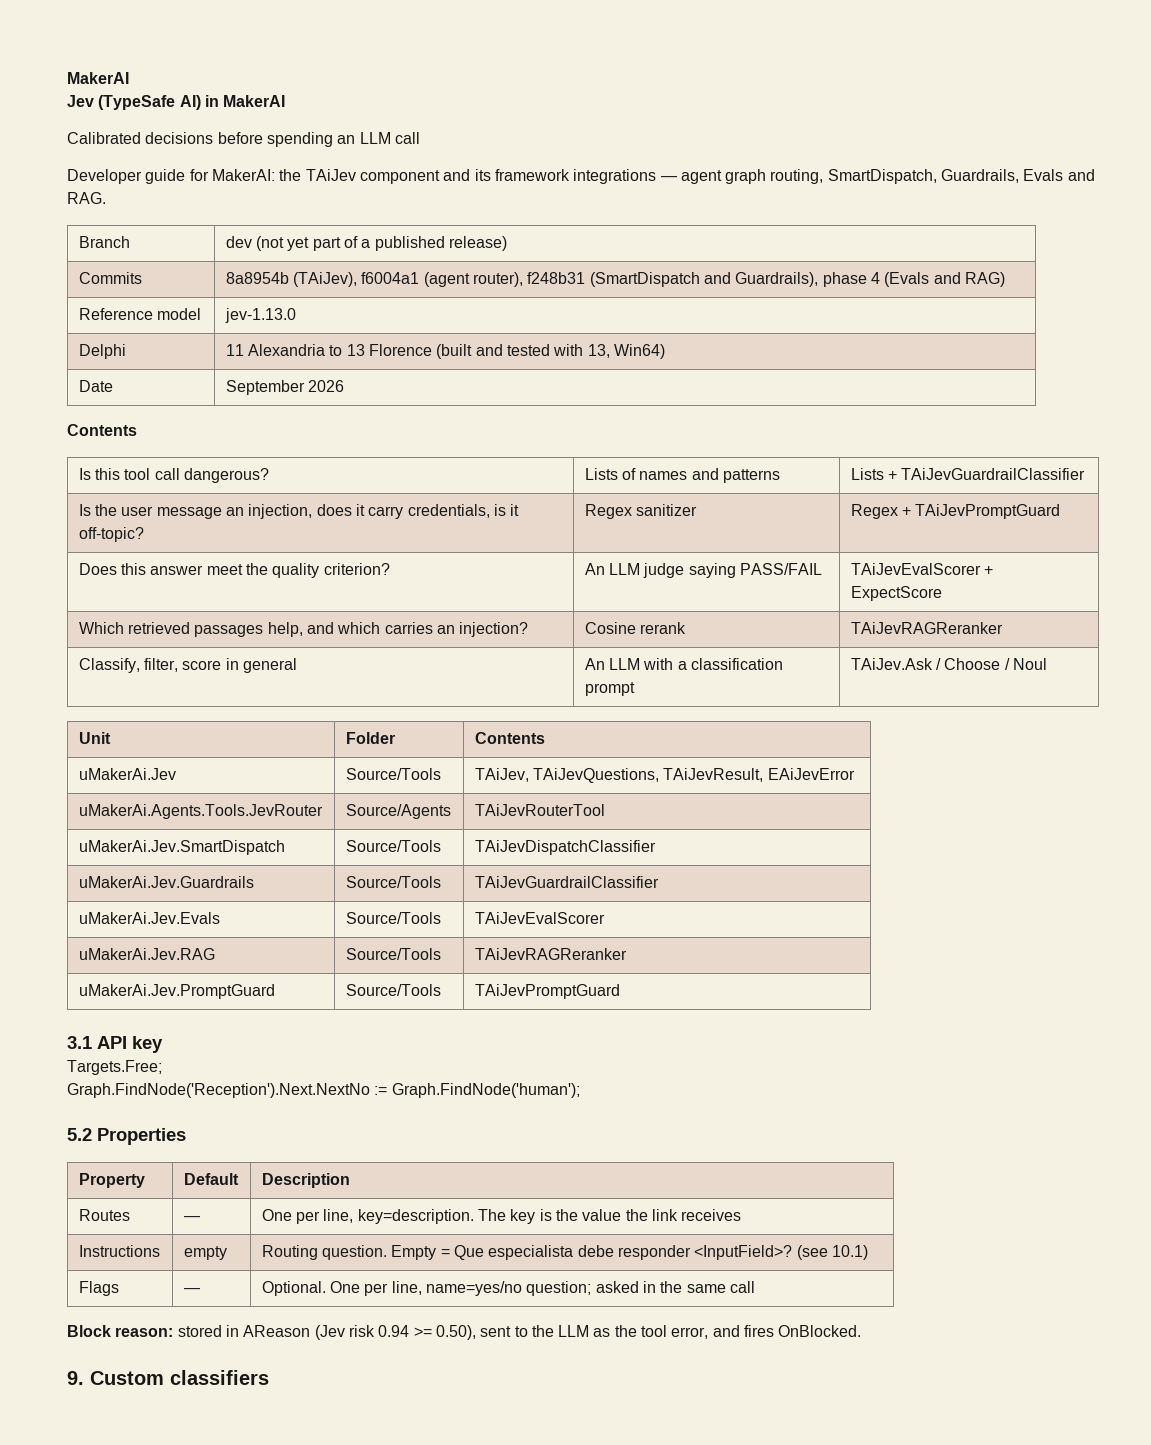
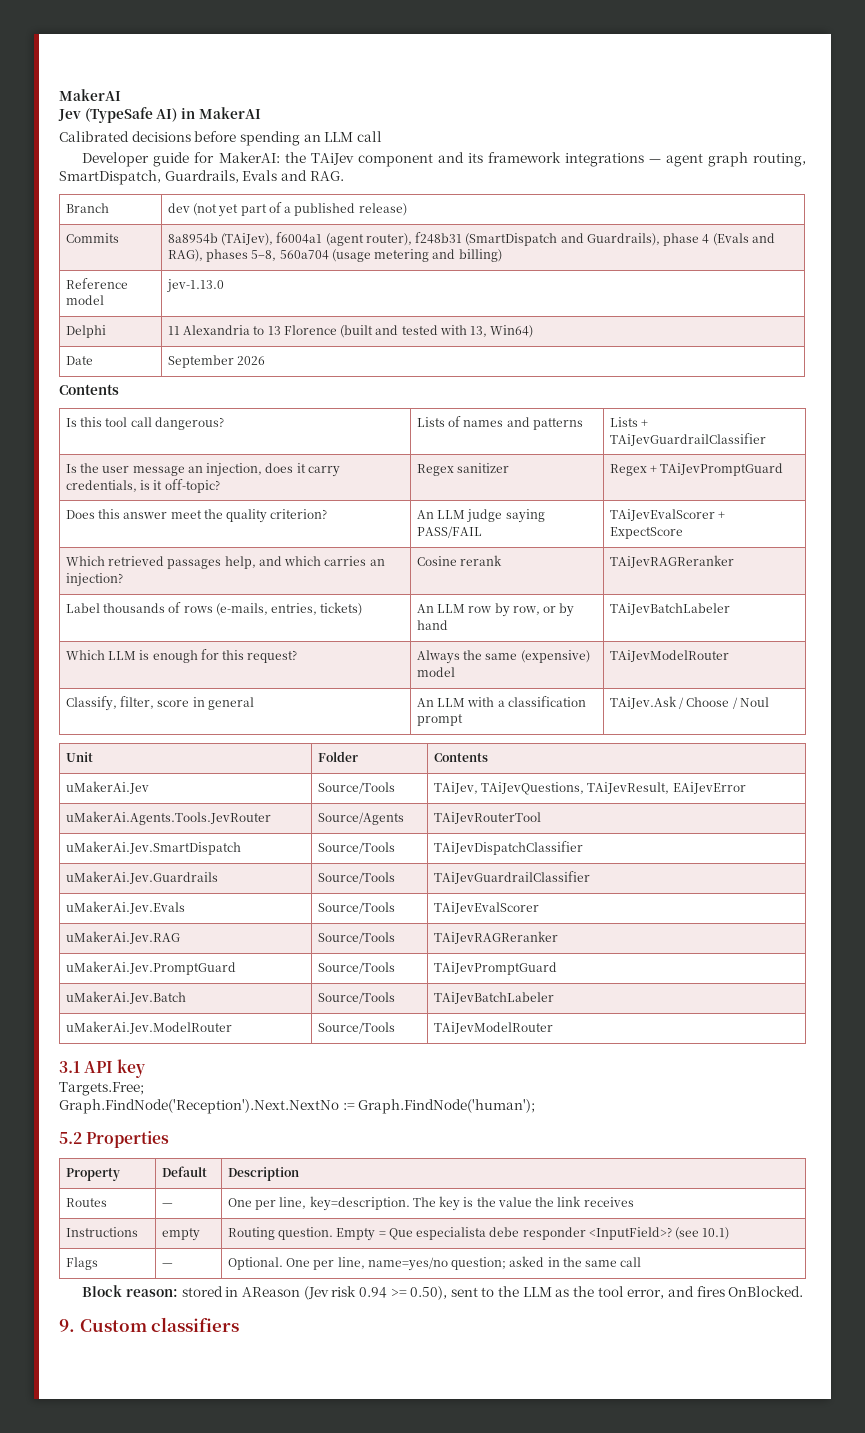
[964,272,1005,287] RAG) -> [167,249,502,262] RAG), phases 5–8, 560a704 (usage metering and billing)
(1003, 628) none -> [65,602,363,616] [416,603,575,617] [416,620,448,630] [609,603,730,615] [65,649,298,663] [416,650,590,664] [416,667,455,677] [609,650,729,662] // Label thousands of rows (e-mails, entries, tickets) | An LLM row by row, or by hand | TAiJevBatchLabeler // Which LLM is enough for this request? | Always the same (expensive) model | TAiJevModelRouter
(620, 991) none -> [65,991,186,1004] [317,992,395,1004] [433,992,554,1004] [65,1021,232,1034] [317,1022,395,1034] [433,1022,553,1034] // uMakerAi.Jev.Batch | Source/Tools | TAiJevBatchLabeler // uMakerAi.Jev.ModelRouter | Source/Tools | TAiJevModelRouter

